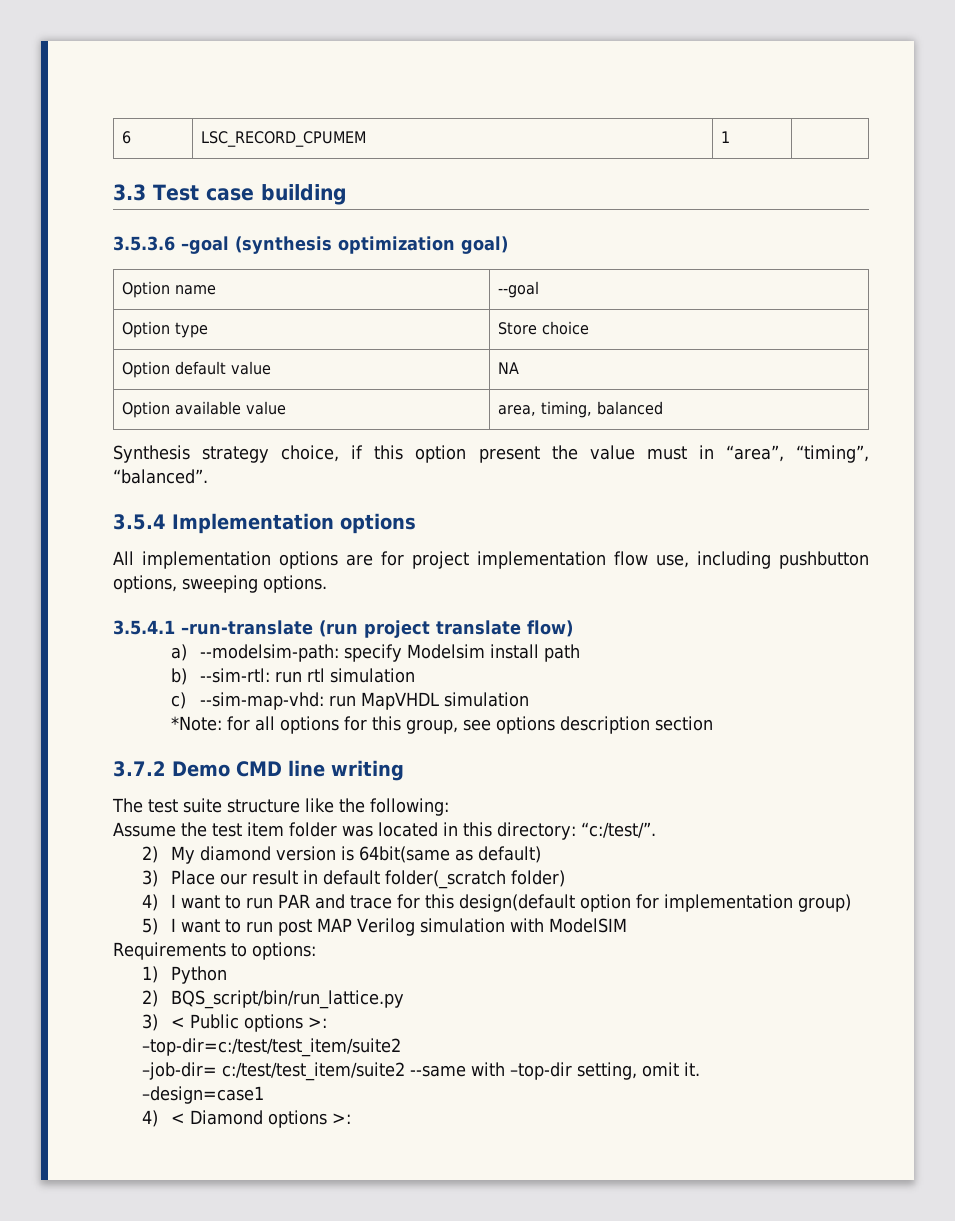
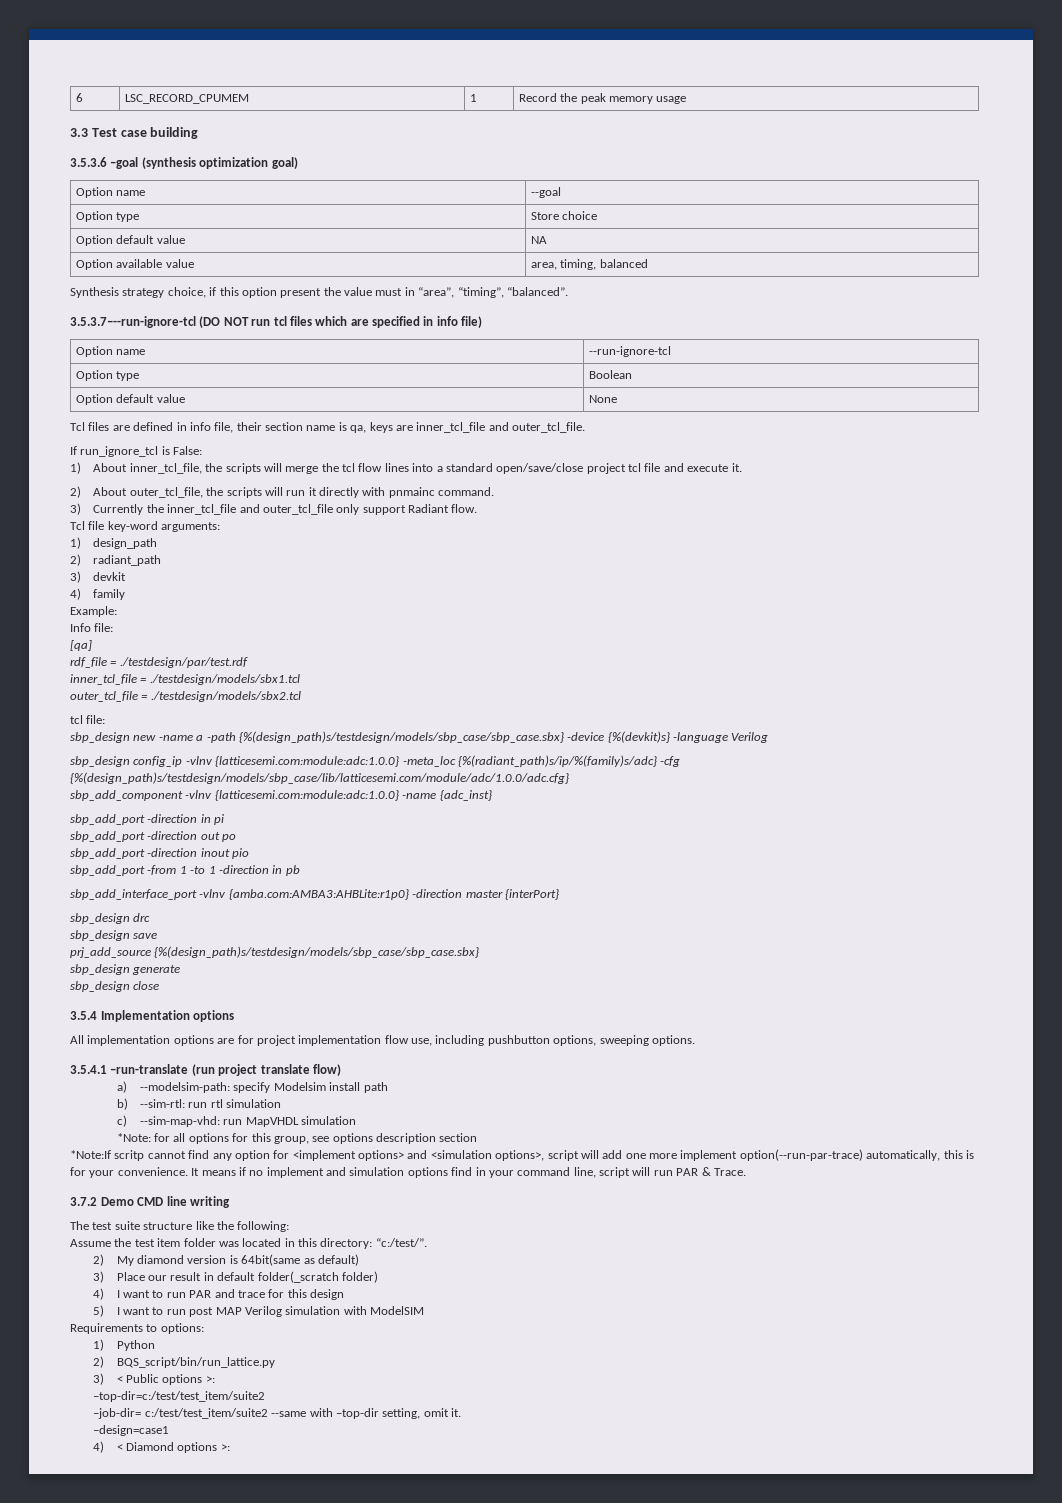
(730, 137) none -> [518,93,687,104] Record the peak memory usage
(208, 476) none -> [70,316,483,328] [75,346,146,357] [588,346,671,357] [75,370,140,381] [588,370,632,379] [75,394,185,405] [588,395,617,403] [70,422,585,433] [70,446,203,457] [70,462,742,474] [70,486,495,498] [70,503,478,515] [70,521,221,532] [70,537,158,549] [70,554,162,566] [70,571,127,583] [70,588,126,600] [70,606,117,617] [70,623,114,632] [70,640,92,651] [70,657,248,668] [70,674,300,685] [70,691,301,702] [70,715,106,724] [70,731,769,743] [70,755,681,767] [70,772,569,784] [70,790,492,801] [70,814,225,825] [70,831,237,842] [70,848,250,859] [70,865,300,876] [70,889,559,900] [70,913,151,924] [70,930,158,941] [70,946,480,958] [70,964,181,975] [70,981,160,992] // 3.5.3.7–--run-ignore-tcl (DO NOT run tcl files which are specified in info file) // Option name | --run-ignore-tcl // Option type | Boolean // Option default value | None // Tcl files are defined in info file, their section name is qa, keys are inner_tcl_file and outer_tcl_file. // If run_ignore_tcl is False: // 1) About inner_tcl_file, the scripts will merge the tcl flow lines into a standard open/save/close project tcl file and execute it. // 2) About outer_tcl_file, the scripts will run it directly with pnmainc command. // 3) Currently the inner_tcl_file and outer_tcl_file only support Radiant flow. // Tcl file key-word arguments: // 1) design_path // 2) radiant_path // 3) devkit // 4) family // Example: // Info file: // [qa] // rdf_file = ./testdesign/par/test.rdf // inner_tcl_file = ./testdesign/models/sbx1.tcl // outer_tcl_file = ./testdesign/models/sbx2.tcl // tcl file: // sbp_design new -name a -path {%(design_path)s/testdesign/models/sbp_case/sbp_case.sbx} -device {%(devkit)s} -language Verilog // sbp_design config_ip -vlnv {latticesemi.com:module:adc:1.0.0} -meta_loc {%(radiant_path)s/ip/%(family)s/adc} -cfg {%(design_path)s/testdesign/models/sbp_case/lib/latticesemi.com/module/adc/1.0.0/adc.cfg} // sbp_add_component -vlnv {latticesemi.com:module:adc:1.0.0} -name {adc_inst} // sbp_add_port -direction in pi // sbp_add_port -direction out po // sbp_add_port -direction inout pio // sbp_add_port -from 1 -to 1 -direction in pb // sbp_add_interface_port -vlnv {amba.com:AMBA3:AHBLite:r1p0} -direction master {interPort} // sbp_design drc // sbp_design save // prj_add_source {%(design_path)s/testdesign/models/sbp_case/sbp_case.sbx} // sbp_design generate // sbp_design close
(714, 723) none -> [70,1149,974,1161] [70,1167,746,1178] // *Note:If scritp cannot find any option for <implement options> and <simulation options>, script will add one more implement option(--run-par-trace) automatically, this is for your convenience. It means if no implement and simulation options find in your command line, script will run PAR & Trace.
[459,894,852,912] design(default option for implementation group) -> [310,1289,345,1300] design

